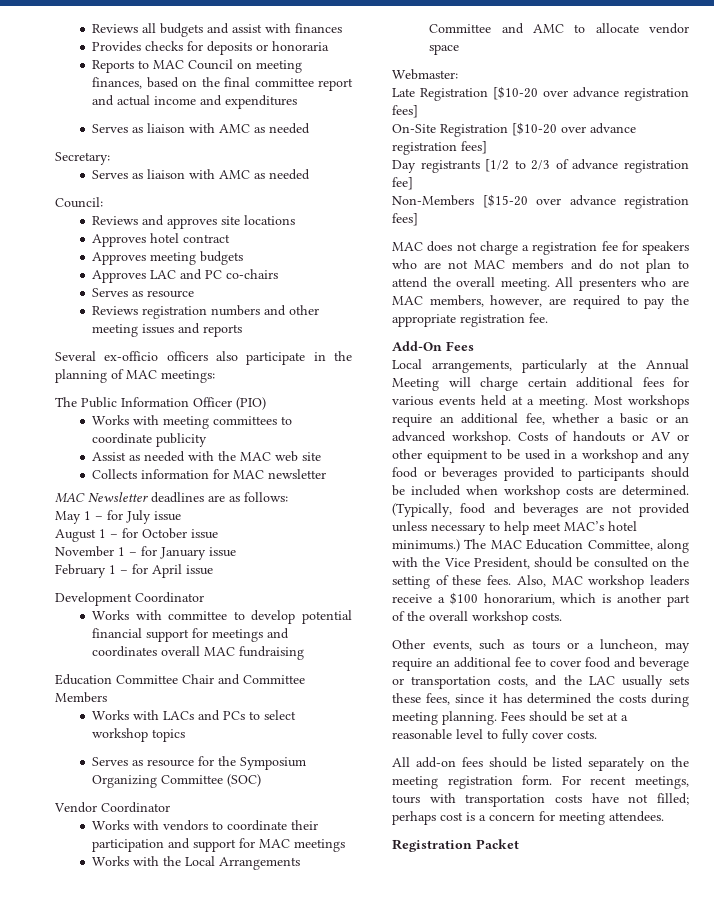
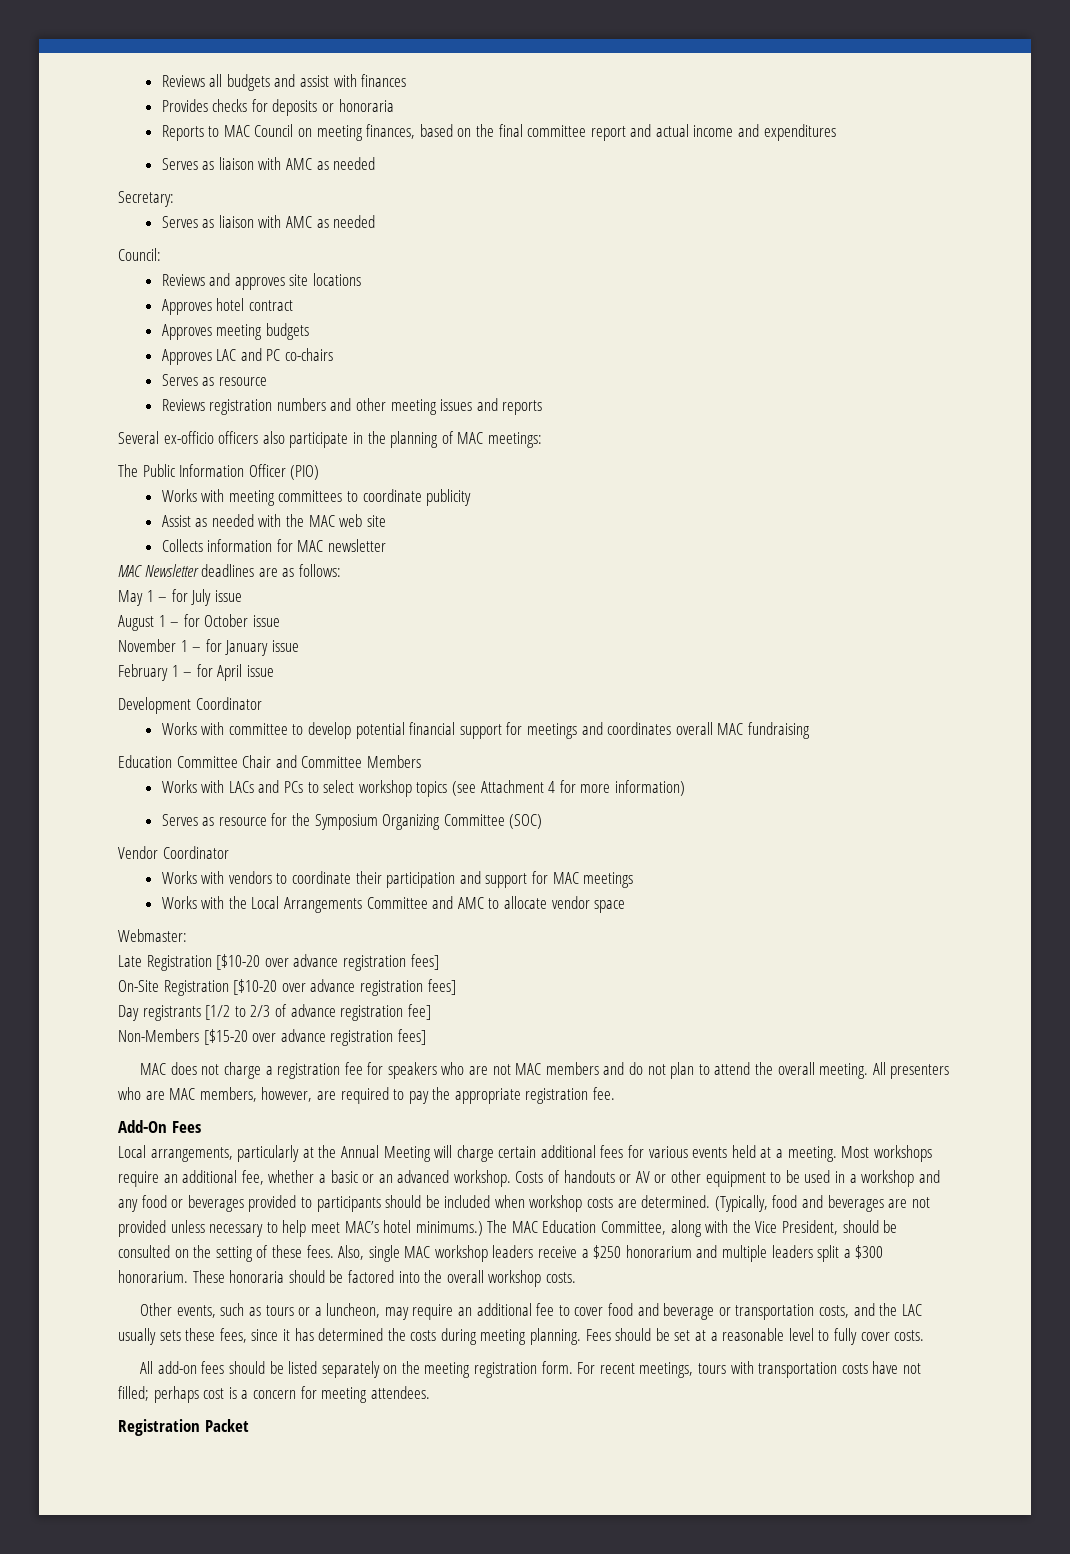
(186, 735) none -> [451,780,685,796] (see Attachment 4 for more information)
(546, 581) none -> [368,1245,400,1262] single
[449,592,690,607] [392,611,405,621] $100 honorarium, which is another part of -> [593,1245,884,1262] [118,1270,420,1283] $250 honorarium and multiple leaders split a $300 honorarium. These honoraria should be factored into

